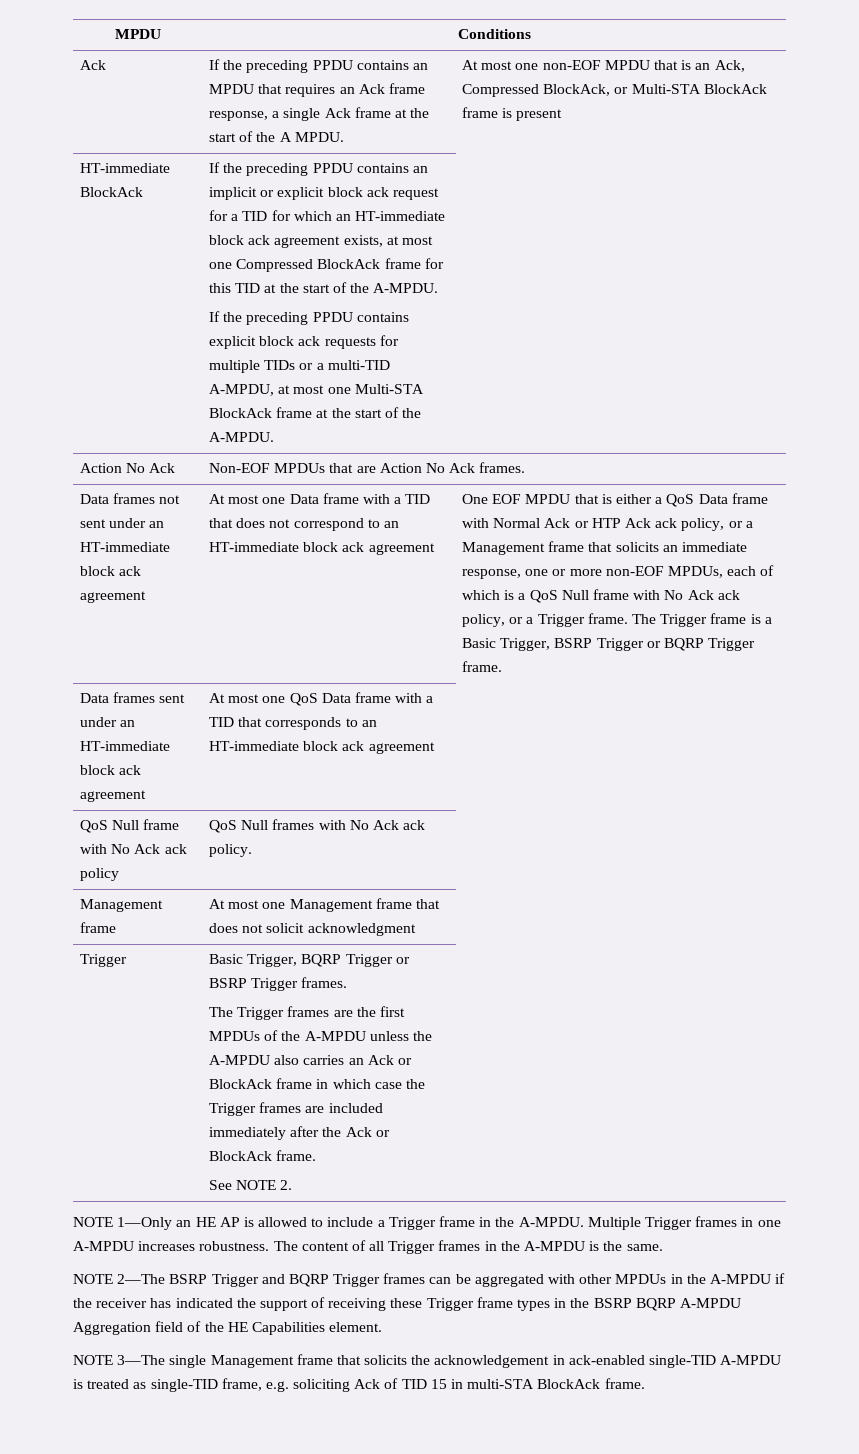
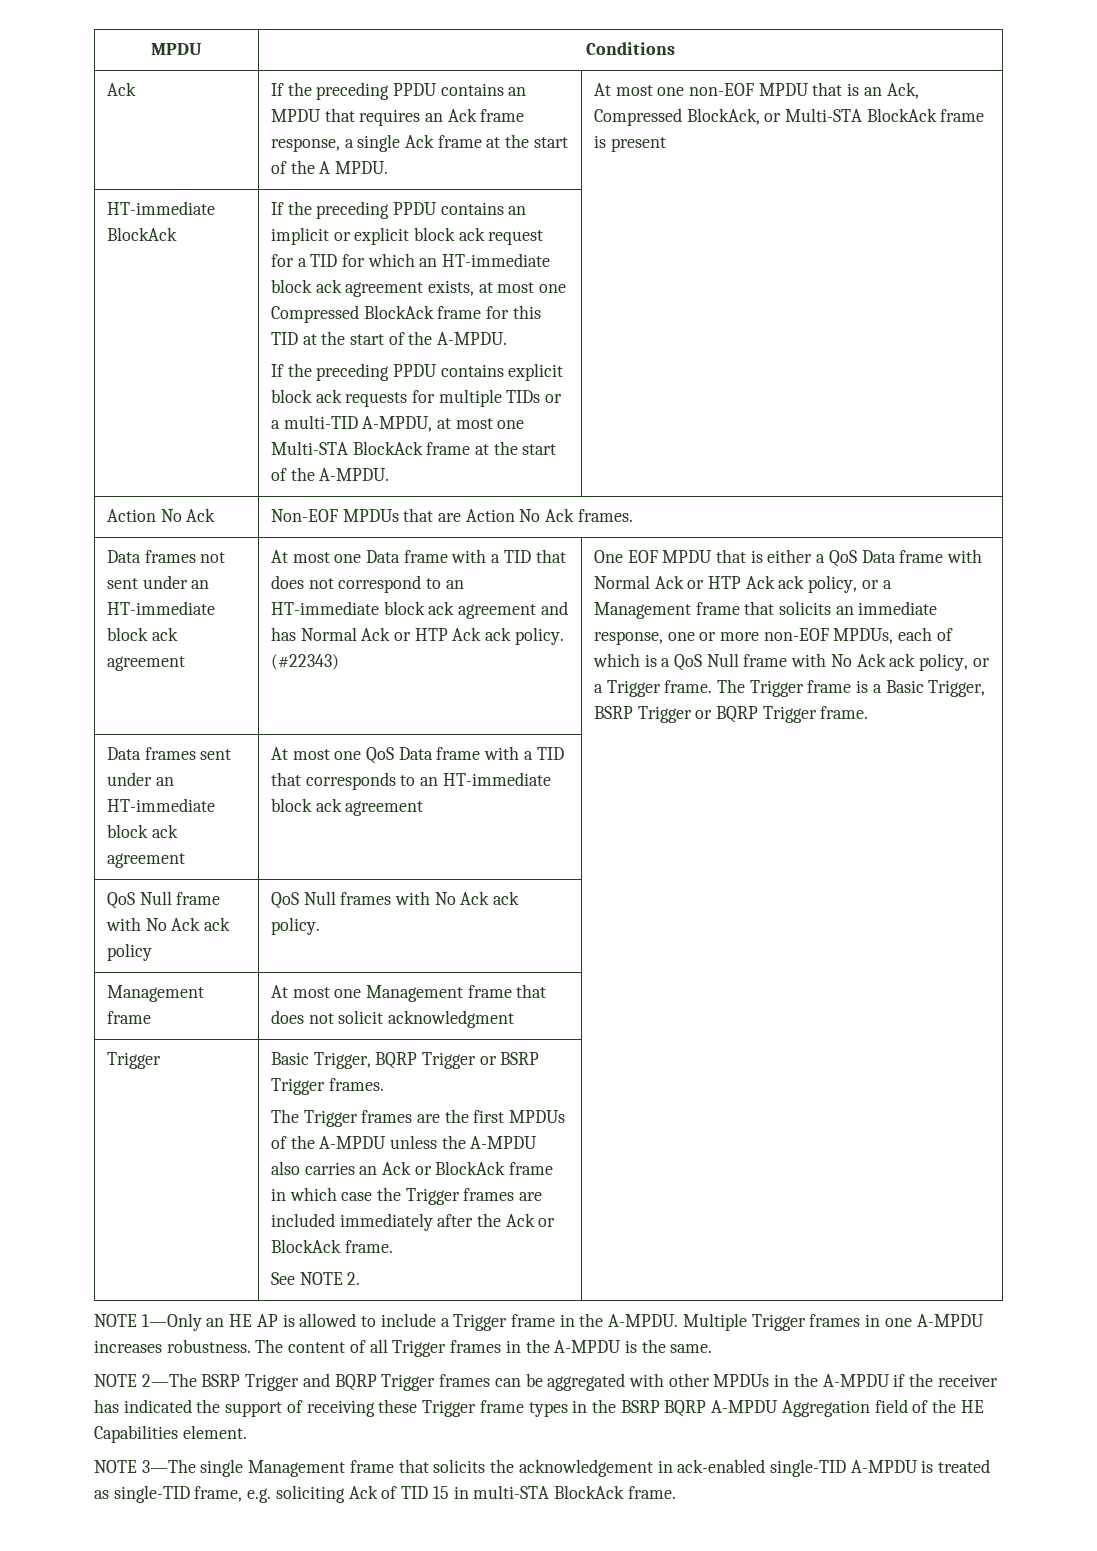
(435, 549) none -> [540,601,568,615] [270,627,564,645] [270,654,339,670] and has Normal Ack or HTP Ack ack policy. (#22343)

